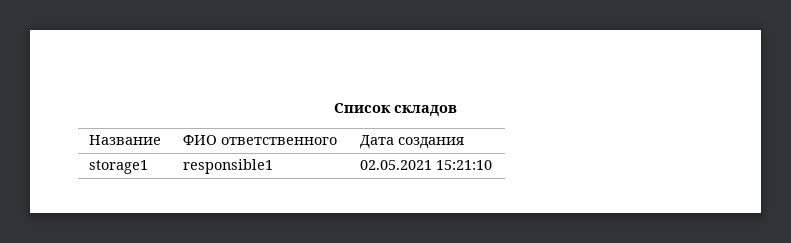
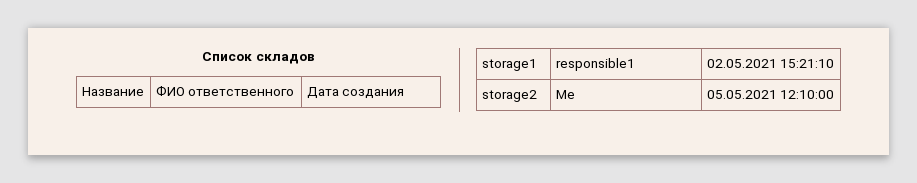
(492, 165) none -> [481,90,537,102] [555,90,575,99] [706,90,835,99] // storage2 | Me | 05.05.2021 12:10:00

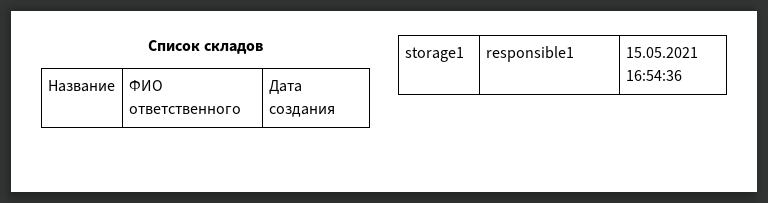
[706,59,835,68] [481,90,537,102] [555,90,575,99] [706,90,835,99] 02.05.2021 15:21:10 // storage2 | Me | 05.05.2021 12:10:00 -> [625,47,698,58] [625,70,682,81] 15.05.2021 16:54:36

